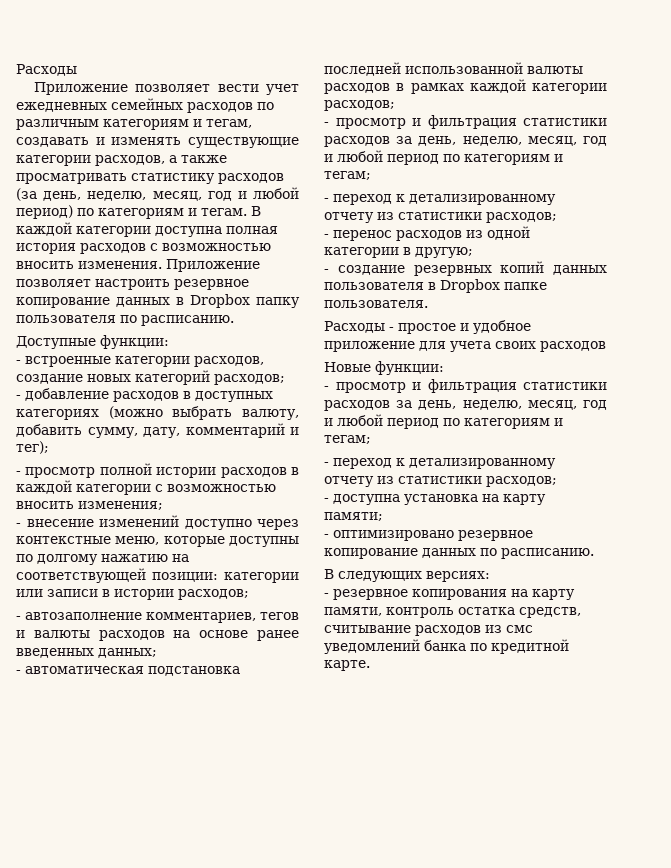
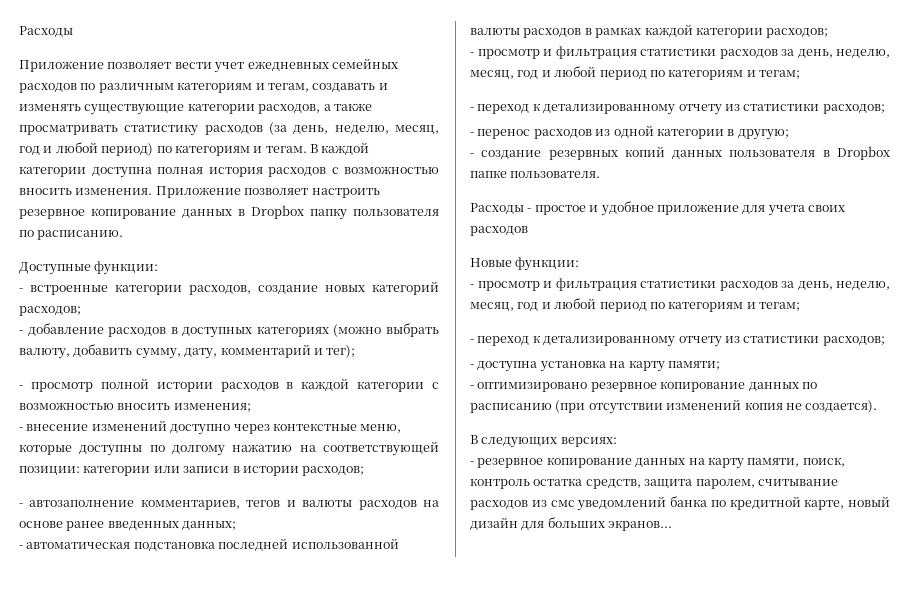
[501,548,594,559] расписанию. -> [470,399,878,414] расписанию (при отсутствии изменений копия не создается).
[412,589,507,600] копирования -> [546,457,686,468] копирование данных
(382, 611) none -> [802,457,845,467] поиск,
(581, 612) none -> [644,479,755,489] защита паролем,
[324,660,370,671] карте. -> [804,496,890,510] [470,517,673,531] карте, новый дизайн для больших экранов...

